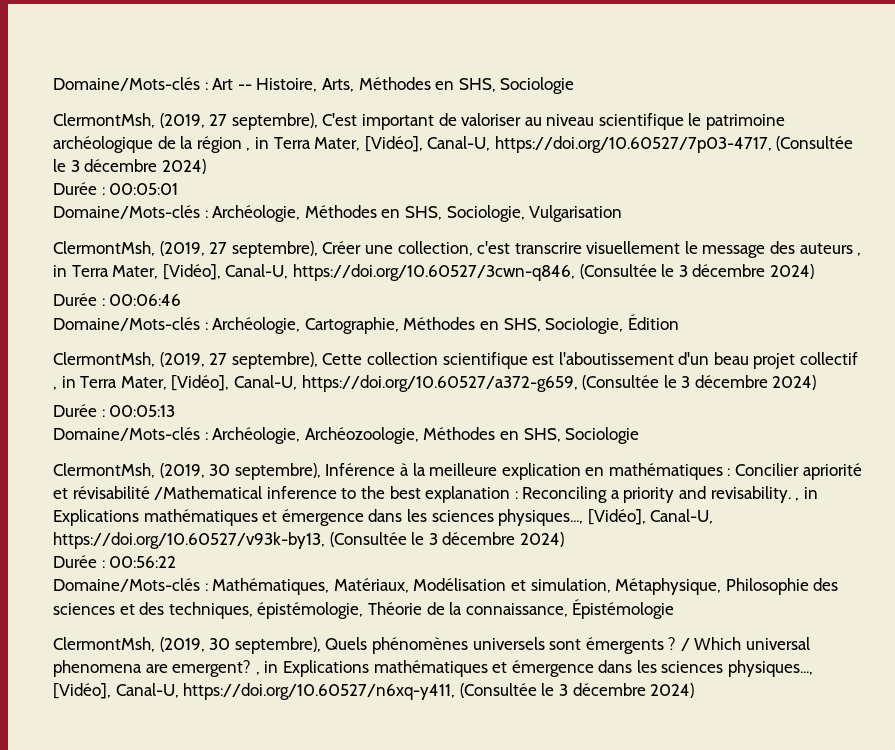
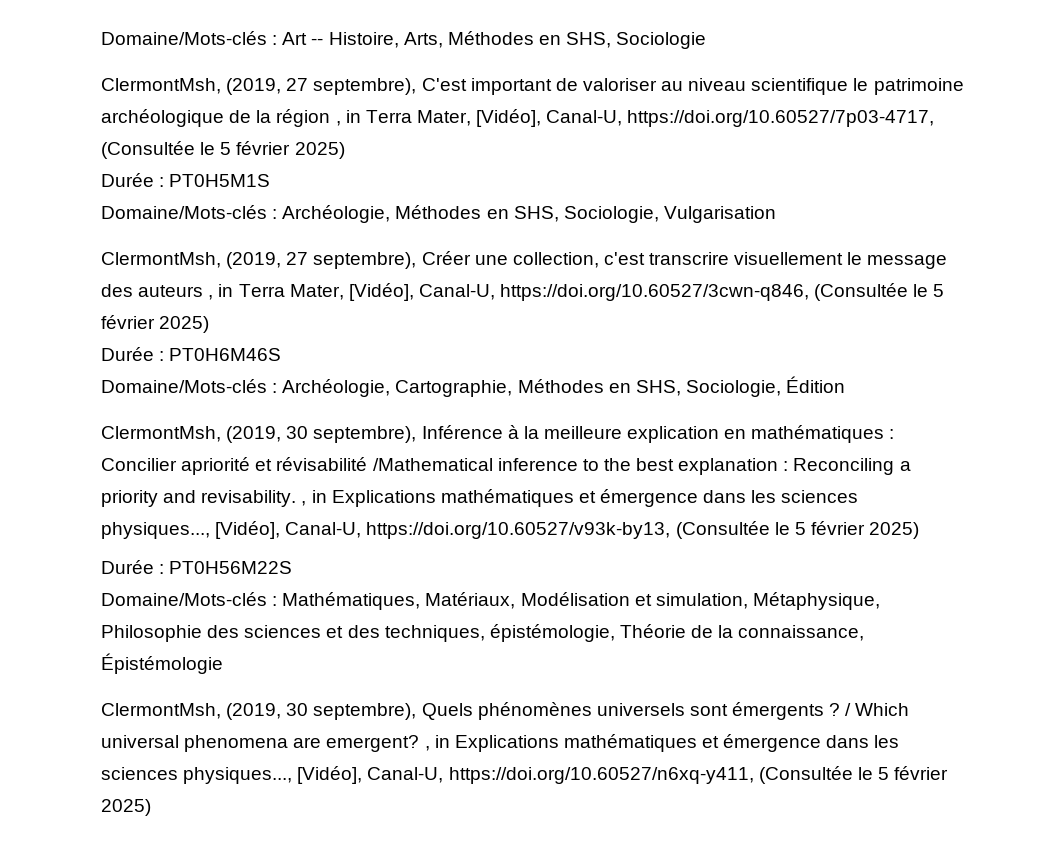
[70,159,206,174] [53,182,179,195] 3 décembre 2024) // Durée : 00:05:01 -> [220,141,345,159] [101,173,271,187] 5 février 2025) // Durée : PT0H5M1S
[678,264,814,279] [53,293,182,306] 3 décembre 2024) // Durée : 00:06:46 -> [933,284,945,297] [101,315,210,333] [101,347,282,361] 5 février 2025) // Durée : PT0H6M46S
[53,352,859,369] [53,375,817,392] [53,404,176,417] [53,427,640,444] // ClermontMsh, (2019, 27 septembre), Cette collection scientifique est l'aboutissement d'un beau projet collectif , in Terra Mater, [Vidéo], Canal-U, https://doi.org/10.60527/a372-g659, (Consultée le 3 décembre 2024) // Durée : 00:05:13 // Domaine/Mots-clés : Archéologie, Archéozoologie, Méthodes en SHS, Sociologie -> (846, 384) none
[428,532,564,547] [53,555,177,568] 3 décembre 2024) // Durée : 00:56:22 -> [794,521,920,539] [101,560,293,574] 5 février 2025) // Durée : PT0H56M22S
[558,683,695,698] 3 décembre 2024) -> [877,766,949,780] [101,799,151,816] 5 février 2025)

